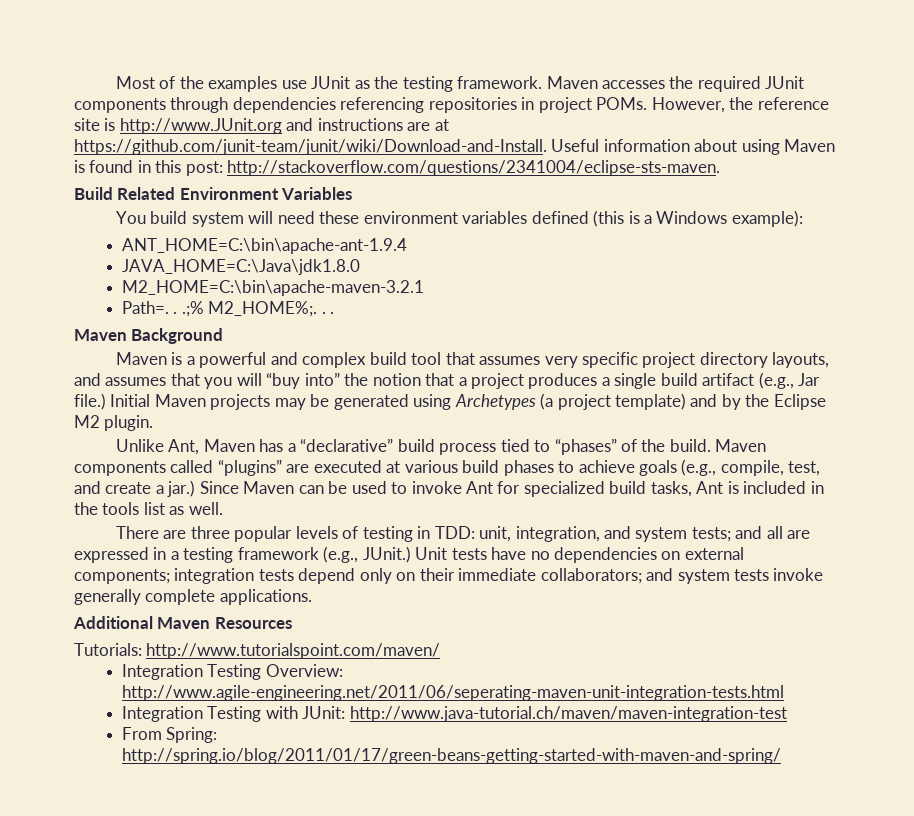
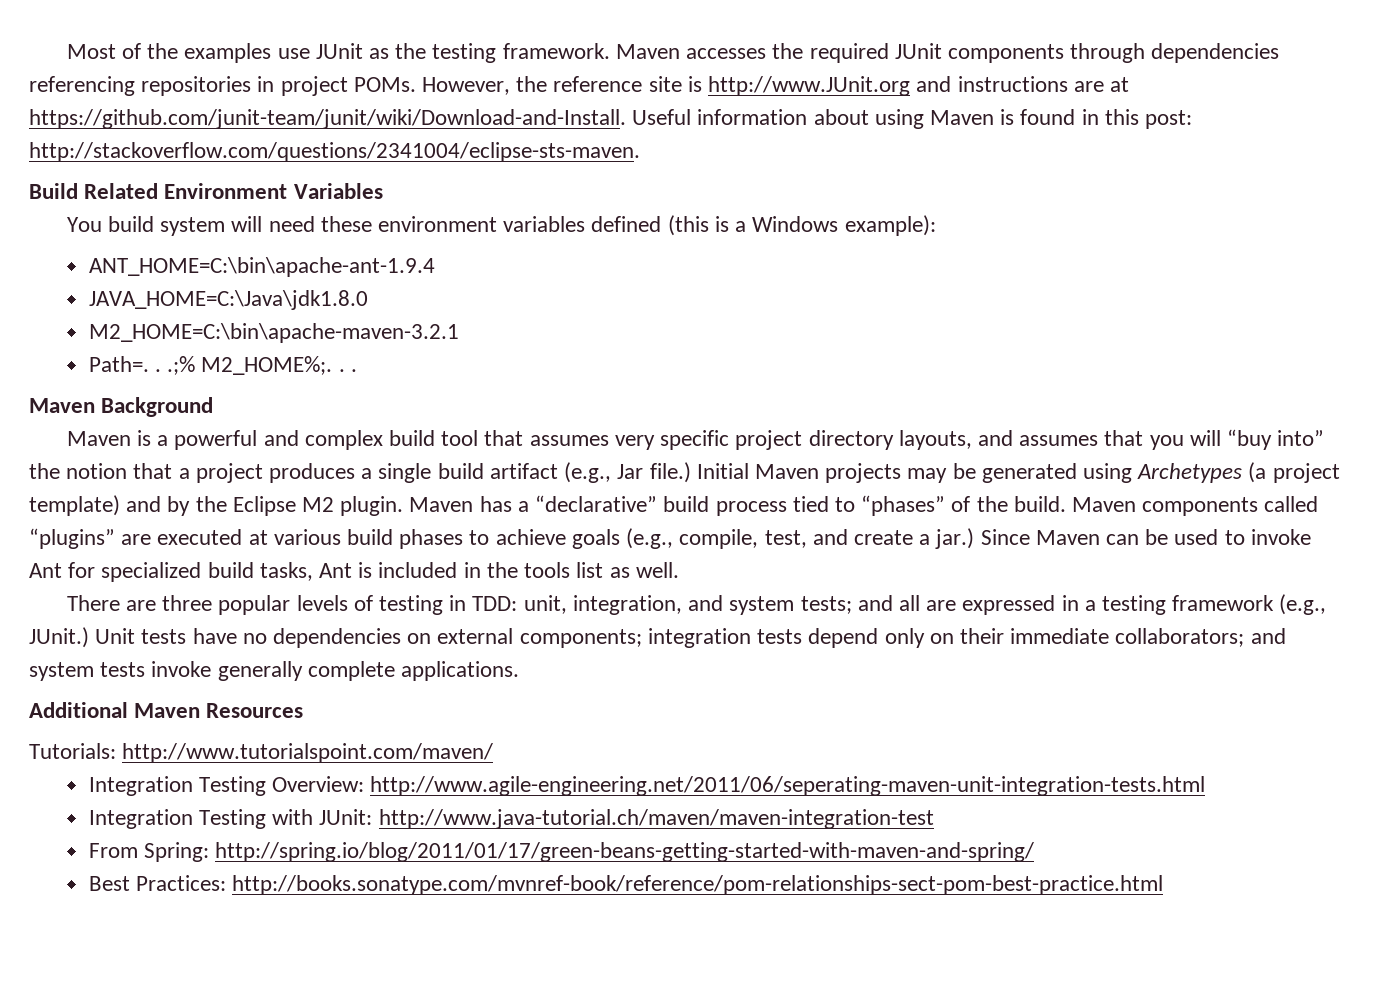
[116,439,200,455] // Unlike Ant, -> (404, 506) none
(781, 756) none -> [88,875,1164,895] // Best Practices: http://books.sonatype.com/mvnref-book/reference/pom-relationships-sect-pom-best-practice.html

